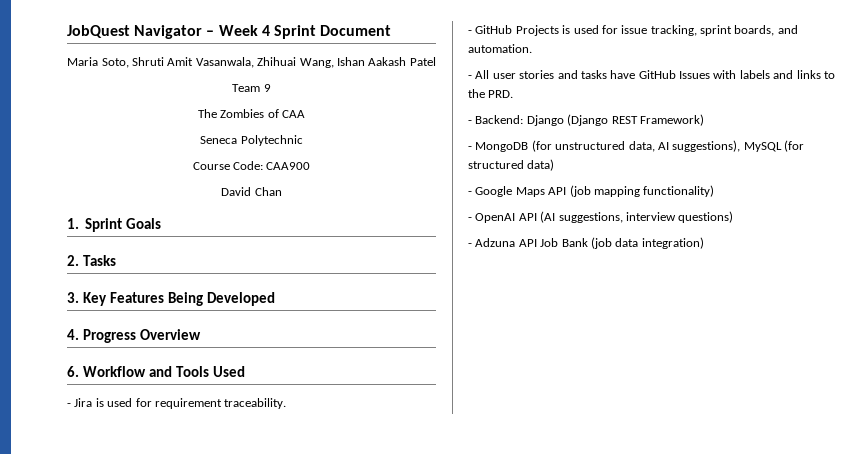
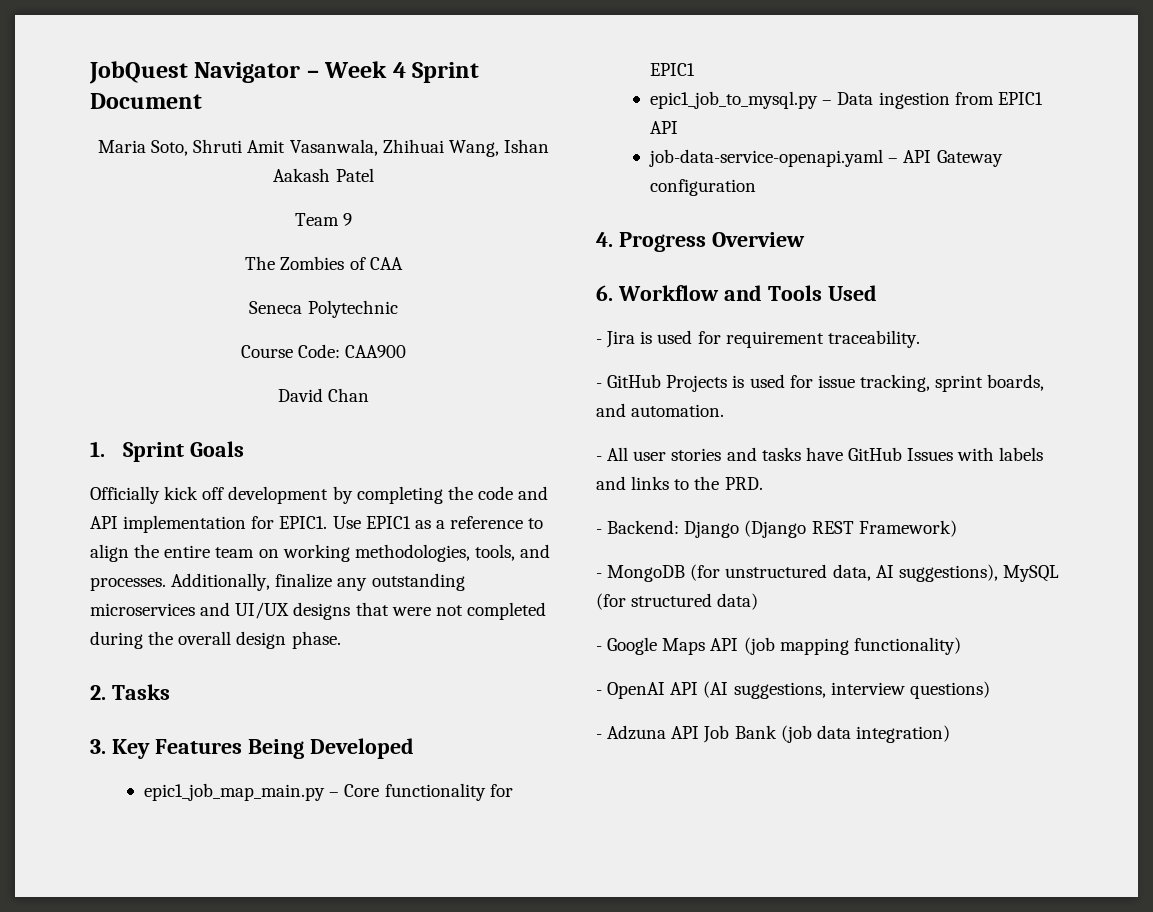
(162, 223) none -> [90,486,549,504] [90,515,544,533] [90,544,551,562] [90,573,465,591] [90,602,546,620] [90,631,341,649] // Officially kick off development by completing the code and API implementation for EPIC1. Use EPIC1 as a reference to align the entire team on working methodologies, tools, and processes. Additionally, finalize any outstanding microservices and UI/UX designs that were not completed during the overall design phase.
(275, 299) none -> [144,783,513,801] [650,63,696,76] [650,91,1043,109] [650,121,679,134] [649,149,1003,167] [650,179,757,196] // epic1_job_map_main.py – Core functionality for EPIC1 // epic1_job_to_mysql.py – Data ingestion from EPIC1 API // job-data-service-openapi.yaml – API Gateway configuration

